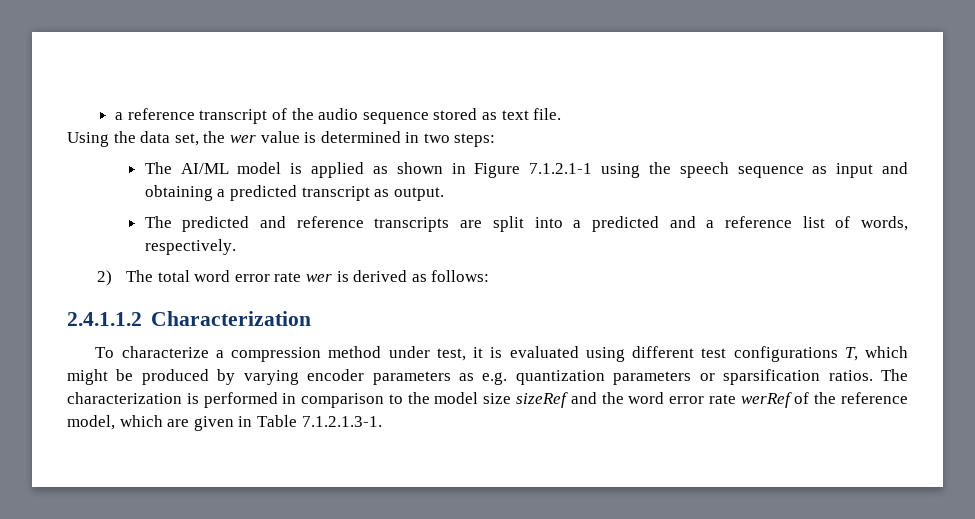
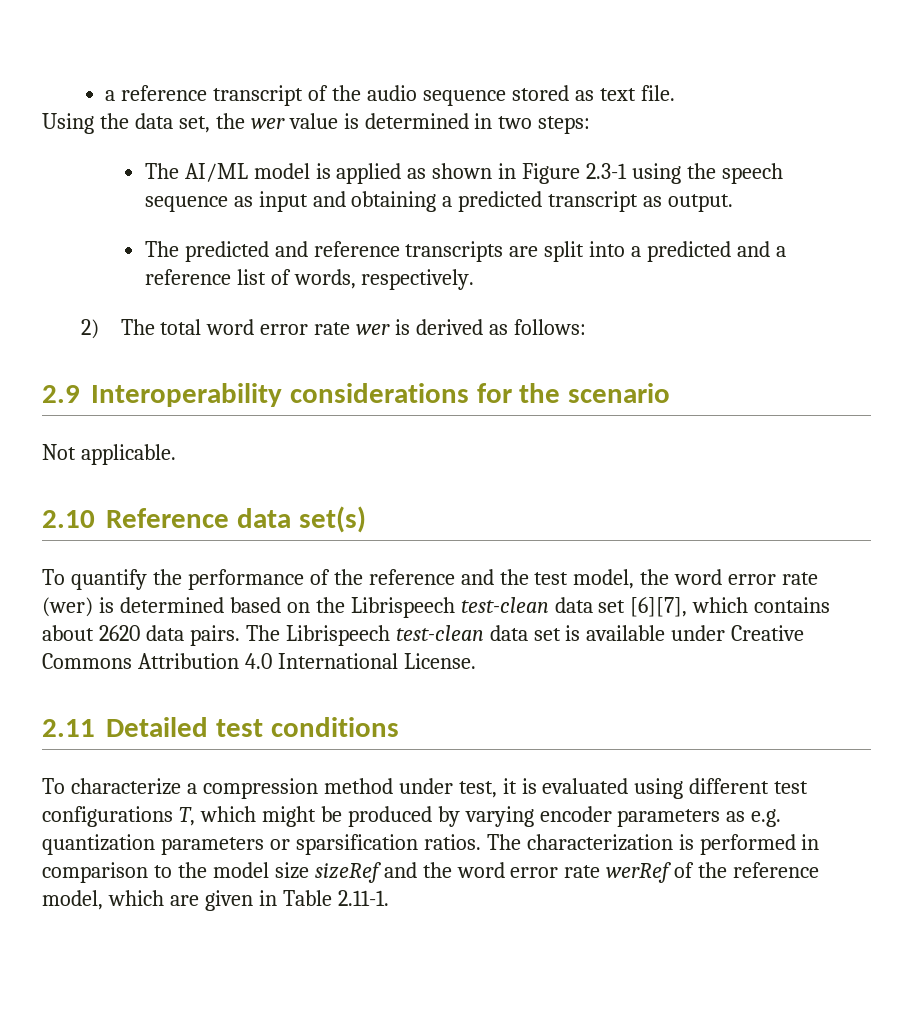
[529,163,593,174] 7.1.2.1-1 -> [586,163,628,179] 2.3-1
[67,311,311,326] 2.4.1.1.2 Characterization -> [42,383,671,407] [42,444,176,465] [42,506,366,533] [42,569,819,590] [42,597,831,618] [42,625,805,646] [42,653,476,669] [42,717,399,737] 2.9 Interoperability considerations for the scenario // Not applicable. // 2.10 Reference data set(s) // To quantify the performance of the reference and the test model, the word error rate (wer) is determined based on the Librispeech test-clean data set [6][7], which contains about 2620 data pairs. The Librispeech test-clean data set is available under Creative Commons Attribution 4.0 International License. // 2.11 Detailed test conditions
[301,416,382,427] 7.1.2.1.3-1. -> [337,890,389,906] 2.11-1.

